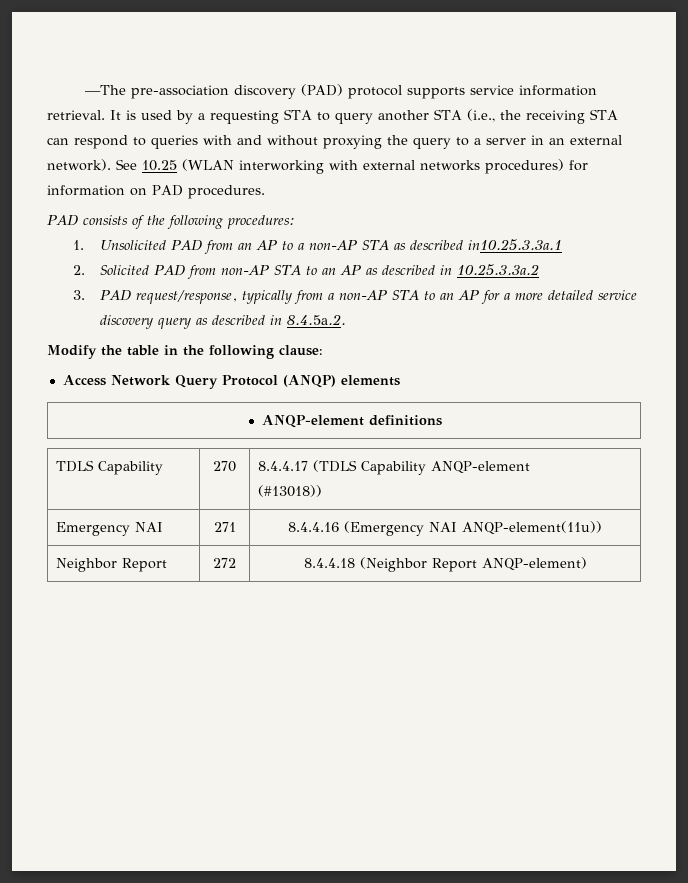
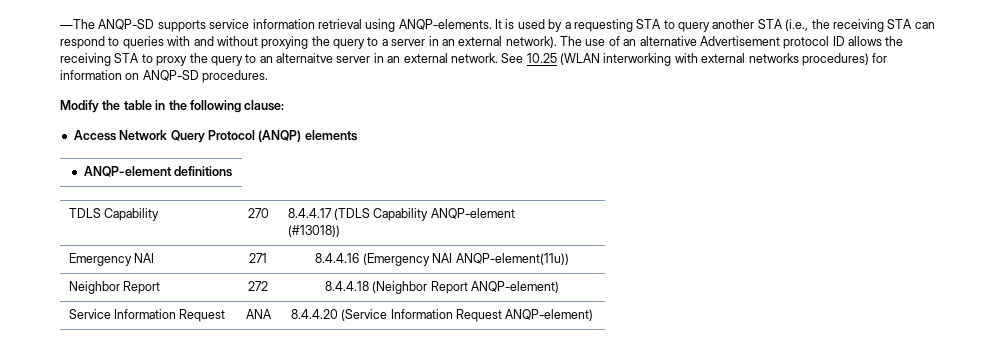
[130,84,598,99] [47,110,105,120] pre-association discovery (PAD) protocol supports service information retrieval. -> [98,19,492,32] ANQP-SD supports service information retrieval using ANQP-elements.
(111, 165) none -> [560,36,904,49] [60,53,498,66] The use of an alternative Advertisement protocol ID allows the receiving STA to proxy the query to an alternaitve server in an external network.
[152,185,183,196] PAD -> [142,70,199,81] ANQP-SD
[47,215,295,229] [73,239,562,254] [73,264,539,279] [73,290,637,304] [99,314,346,329] // PAD consists of the following procedures: // 1. Unsolicited PAD from an AP to a non-AP STA as described in10.25.3.3a.1 // 2. Solicited PAD from non-AP STA to an AP as described in 10.25.3.3a.2 // 3. PAD request/response, typically from a non-AP STA to an AP for a more detailed service discovery query as described in 8.4.5a.2. -> (269, 76) none
(587, 564) none -> [68,309,226,322] [245,309,272,319] [290,309,594,322] // Service Information Request | ANA | 8.4.4.20 (Service Information Request ANQP-element)

